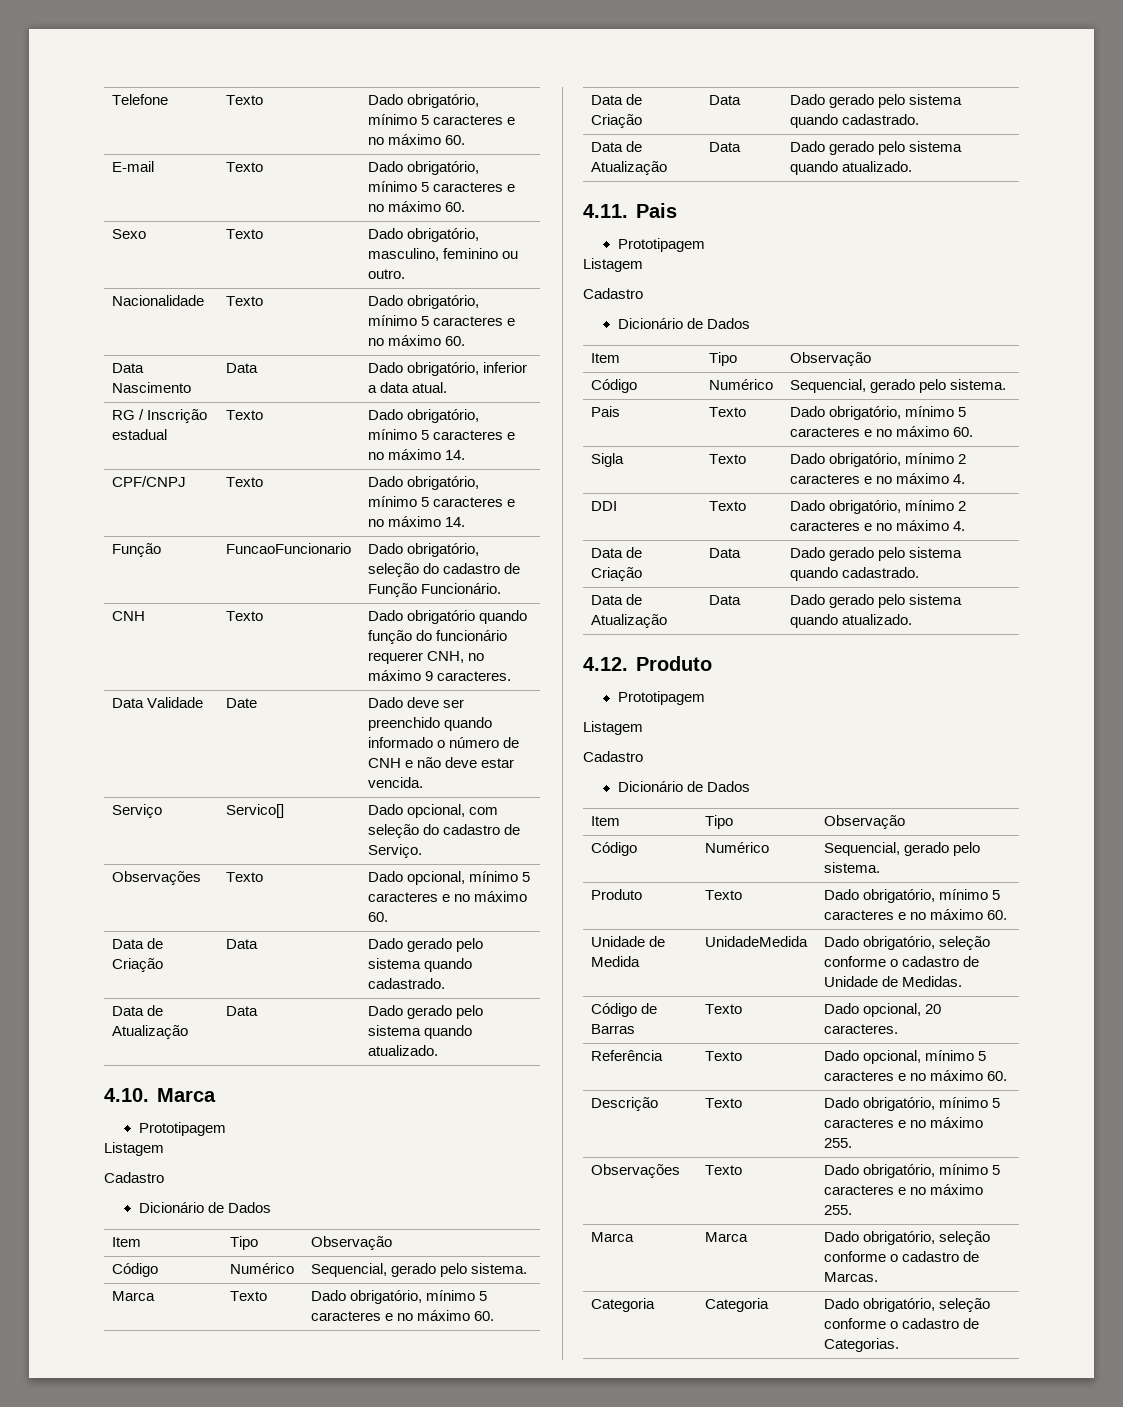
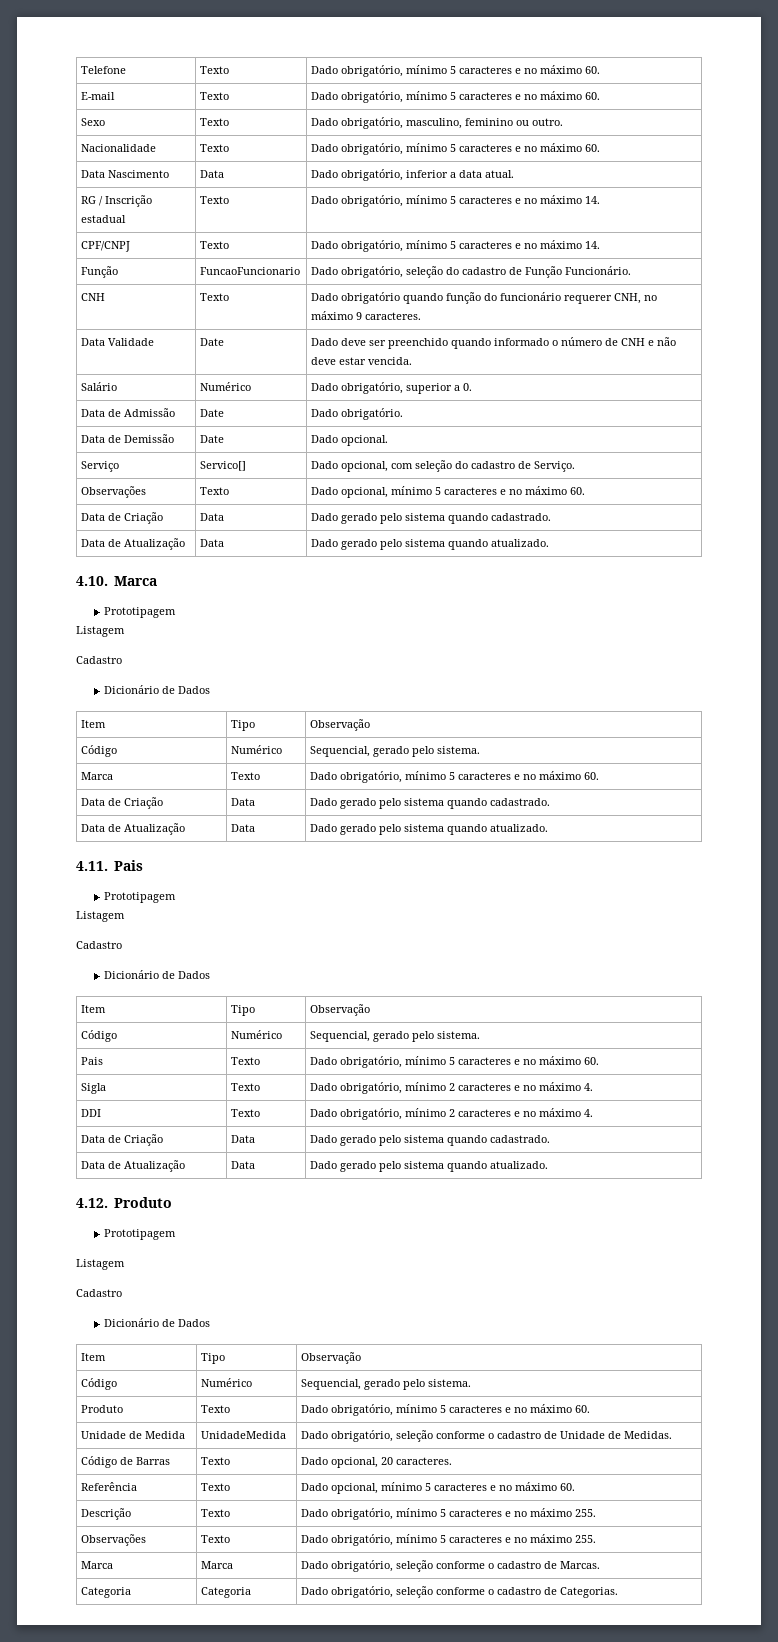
(423, 782) none -> [80,382,117,391] [199,382,251,391] [310,382,472,394] [80,408,175,417] [199,409,224,417] [310,408,403,420] [80,434,174,443] [199,435,224,443] [310,435,388,446] // Salário | Numérico | Dado obrigatório, superior a 0. // Data de Admissão | Date | Dado obrigatório. // Data de Demissão | Date | Dado opcional.

